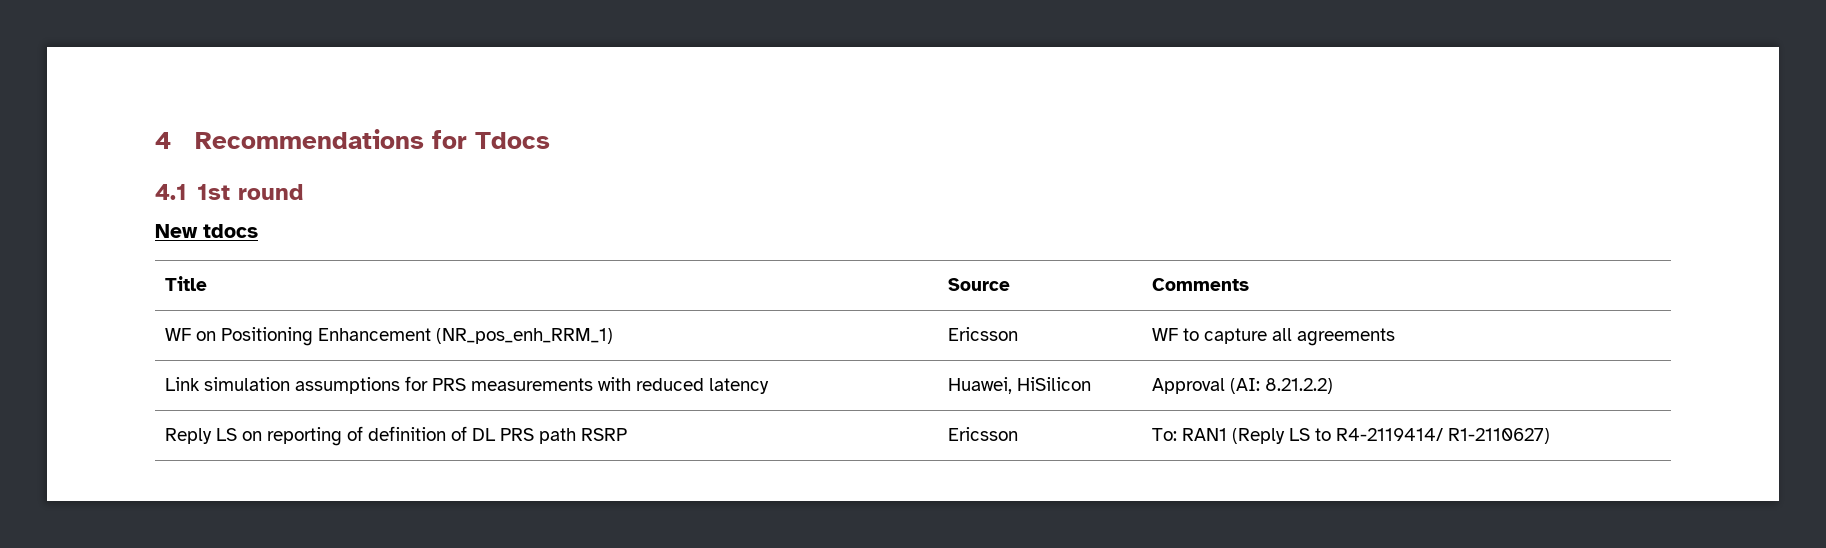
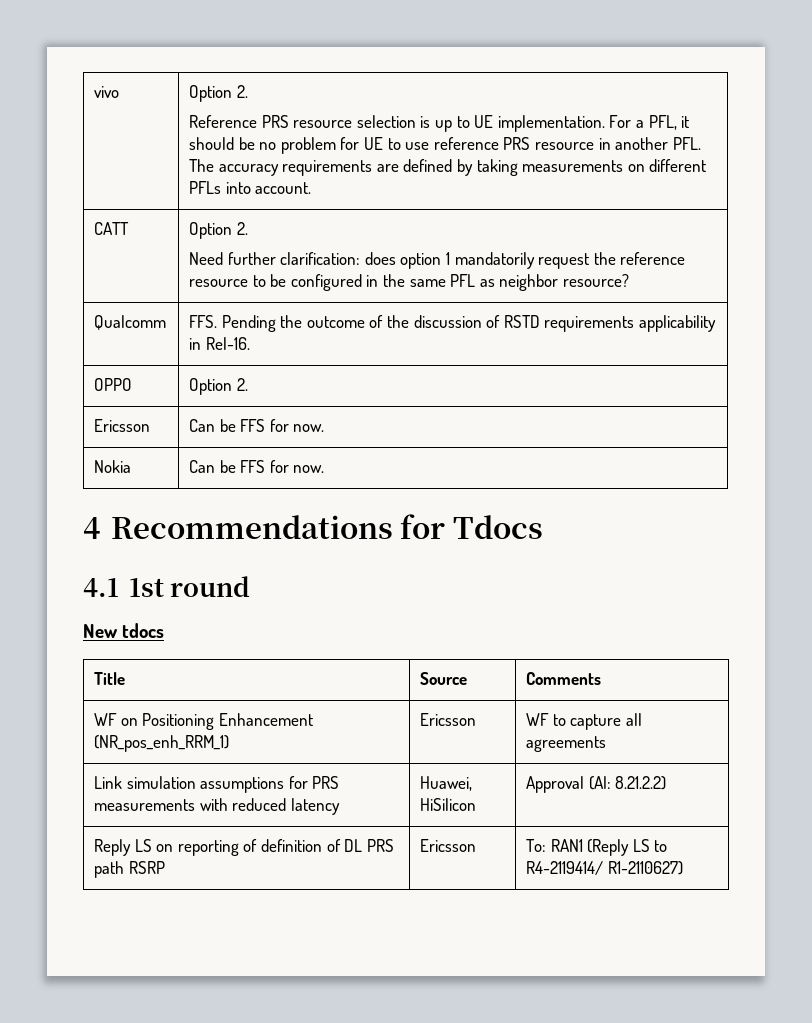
(155, 140) none -> [94,86,120,98] [189,85,248,102] [189,115,690,132] [189,137,701,154] [189,159,707,176] [189,181,312,194] [94,222,130,235] [189,222,248,239] [189,252,686,269] [189,274,629,291] [94,315,167,330] [189,315,716,332] [189,337,250,350] [94,378,133,391] [189,378,248,395] [94,419,151,432] [189,419,325,432] [94,460,132,473] [189,460,325,473] vivo | Option 2. // Reference PRS resource selection is up to UE implementation. For a PFL, it should be no problem for UE to use reference PRS resource in another PFL. The accuracy requirements are defined by taking measurements on different PFLs into account. // CATT | Option 2. // Need further clarification: does option 1 mandatorily request the reference resource to be configured in the same PFL as neighbor resource? // Qualcomm | FFS. Pending the outcome of the discussion of RSTD requirements applicability in Rel-16. // OPPO | Option 2. // Ericsson | Can be FFS for now. // Nokia | Can be FFS for now. //

